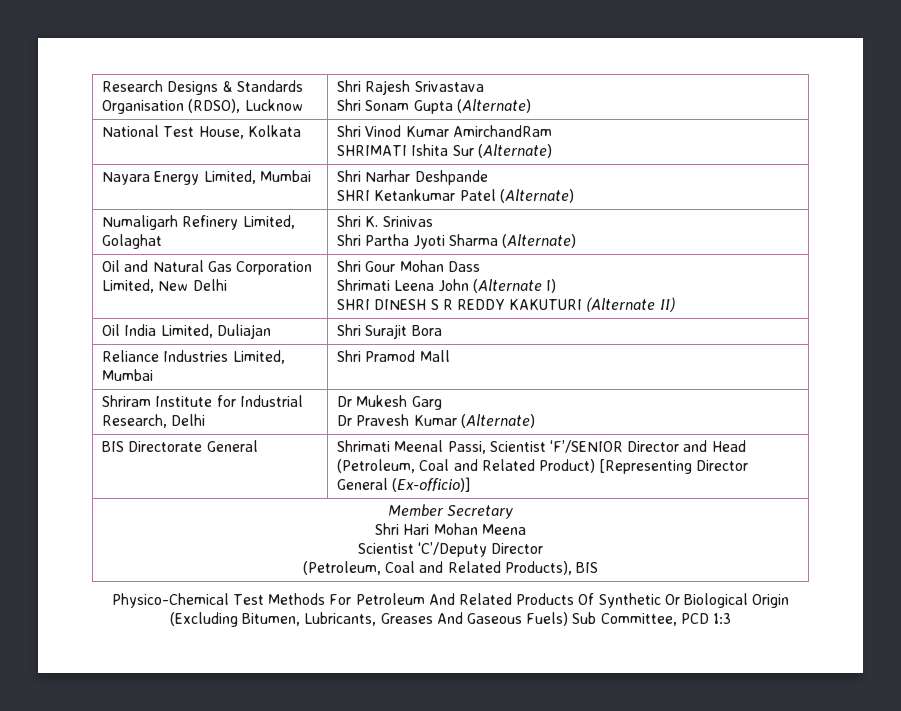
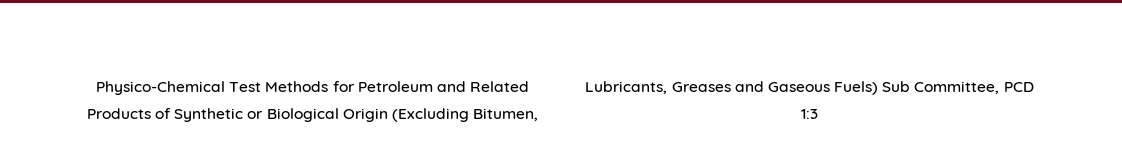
[102,80,303,95] [102,99,303,114] [337,80,484,95] [337,99,531,114] [102,125,301,139] [337,125,552,137] [337,144,552,158] [102,170,311,185] [337,170,488,185] [337,189,574,203] [102,215,295,230] [102,234,163,249] [337,215,433,227] [337,234,576,249] [102,260,312,275] [102,279,227,293] [337,260,480,272] [337,279,556,293] [337,297,675,312] [102,324,271,339] [337,324,442,339] [102,350,285,364] [102,369,154,381] [337,350,450,362] [102,395,303,407] [102,414,206,428] [337,395,442,410] [337,414,535,428] [102,440,258,452] [337,440,746,454] [337,459,749,474] [337,477,471,492] [387,504,514,519] [375,523,526,535] [357,542,544,557] [303,561,598,575] [111,593,680,608] Research Designs & Standards Organisation (RDSO), Lucknow | Shri Rajesh Srivastava // Shri Sonam Gupta (Alternate) // National Test House, Kolkata | Shri Vinod Kumar AmirchandRam // SHRIMATI Ishita Sur (Alternate) // Nayara Energy Limited, Mumbai | Shri Narhar Deshpande // SHRI Ketankumar Patel (Alternate) // Numaligarh Refinery Limited, Golaghat | Shri K. Srinivas // Shri Partha Jyoti Sharma (Alternate) // Oil and Natural Gas Corporation Limited, New Delhi | Shri Gour Mohan Dass // Shrimati Leena John (Alternate I) // SHRI DINESH S R REDDY KAKUTURI (Alternate II) // Oil India Limited, Duliajan | Shri Surajit Bora // Reliance Industries Limited, Mumbai | Shri Pramod Mall // Shriram Institute for Industrial Research, Delhi | Dr Mukesh Garg // Dr Pravesh Kumar (Alternate) // BIS Directorate General | Shrimati Meenal Passi, Scientist ‘F’/SENIOR Director and Head (Petroleum, Coal and Related Product) [Representing Director General (Ex-officio)] // Member Secretary // Shri Hari Mohan Meena // Scientist ‘C’/Deputy Director // (Petroleum, Coal and Related Products), BIS // Physico-Chemical Test Methods For Petroleum And Related Products Of Synthetic Or -> [95,81,530,95] [86,108,264,122] Physico-Chemical Test Methods for Petroleum and Related Products of Synthetic or
[436,612,463,624] And -> [734,81,764,92] and

